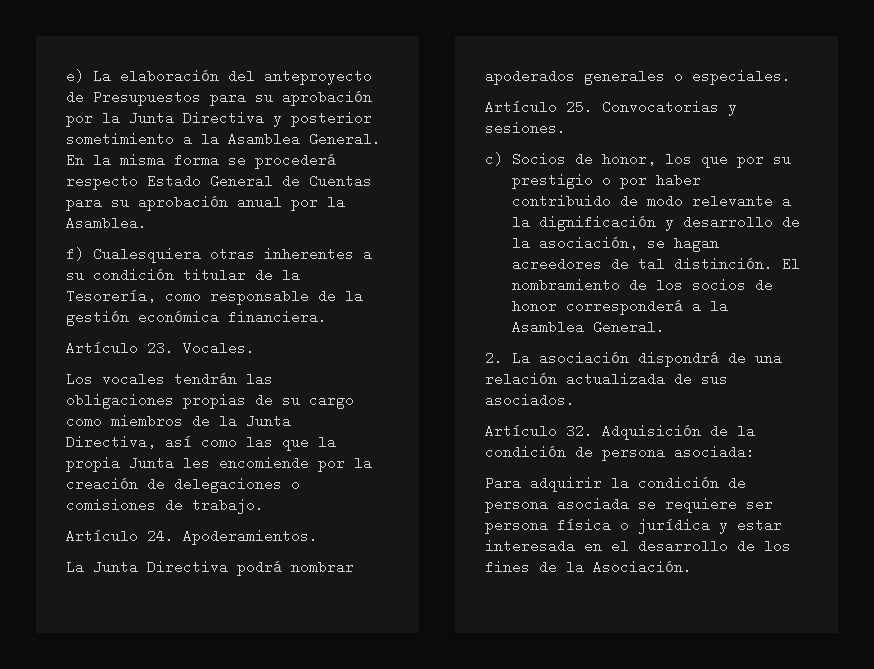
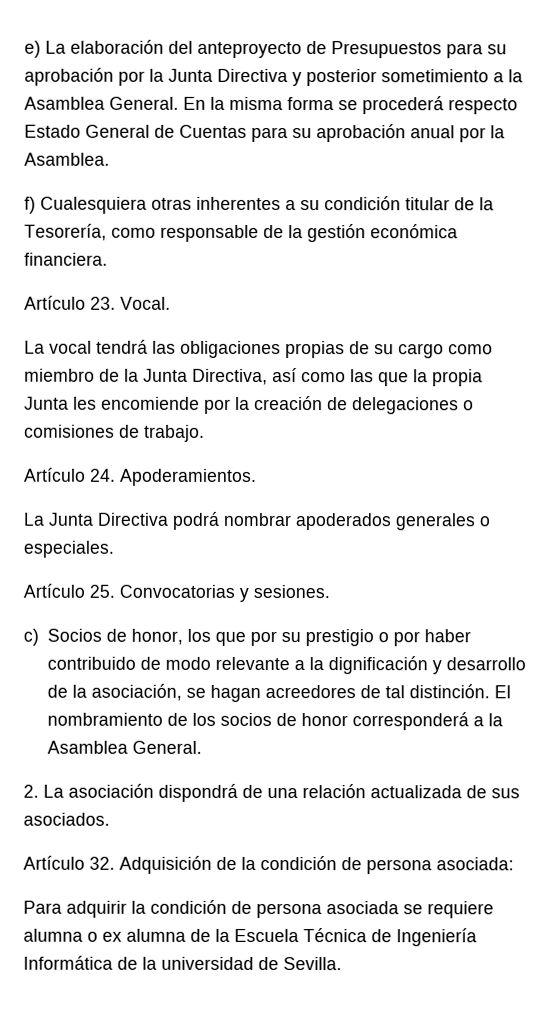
[183,341,255,355] [66,372,237,386] Vocales. // Los vocales tendrán -> [120,296,171,310] [24,339,148,354] Vocal. // La vocal tendrá
[111,414,183,428] miembros -> [24,368,95,382] miembro
[746,497,773,511] [485,518,782,534] [485,539,791,553] [485,560,692,574] ser persona física o jurídica y estar interesada en el desarrollo de los fines de la Asociación. -> [23,928,477,947] [23,955,342,971] alumna o ex alumna de la Escuela Técnica de Ingeniería Informática de la universidad de Sevilla.

